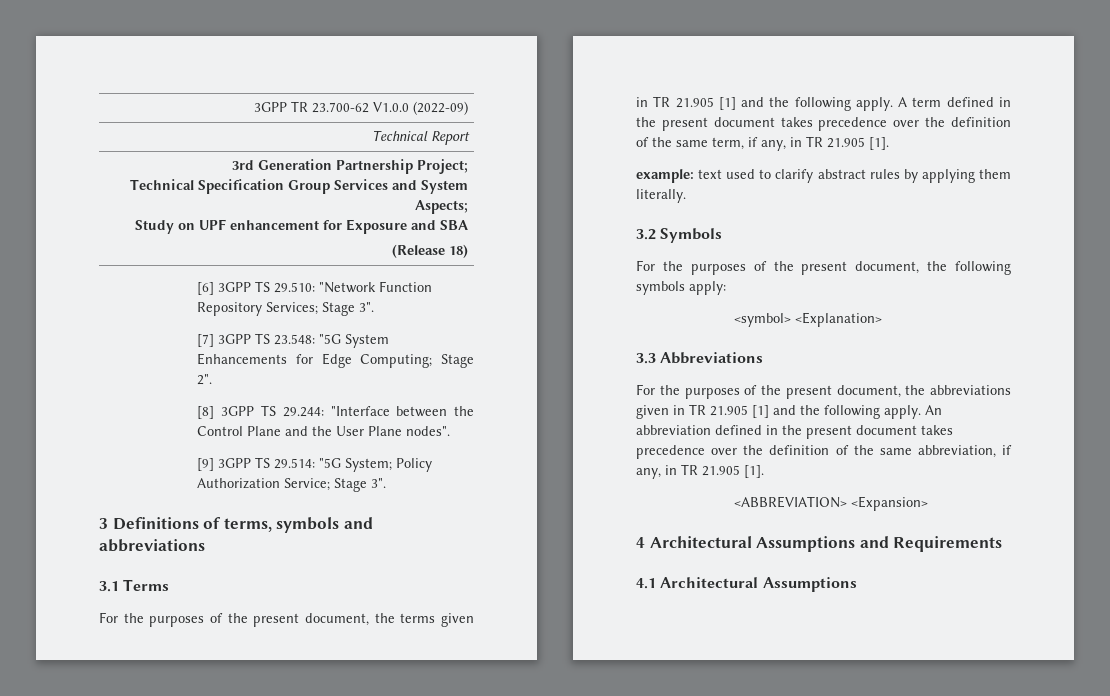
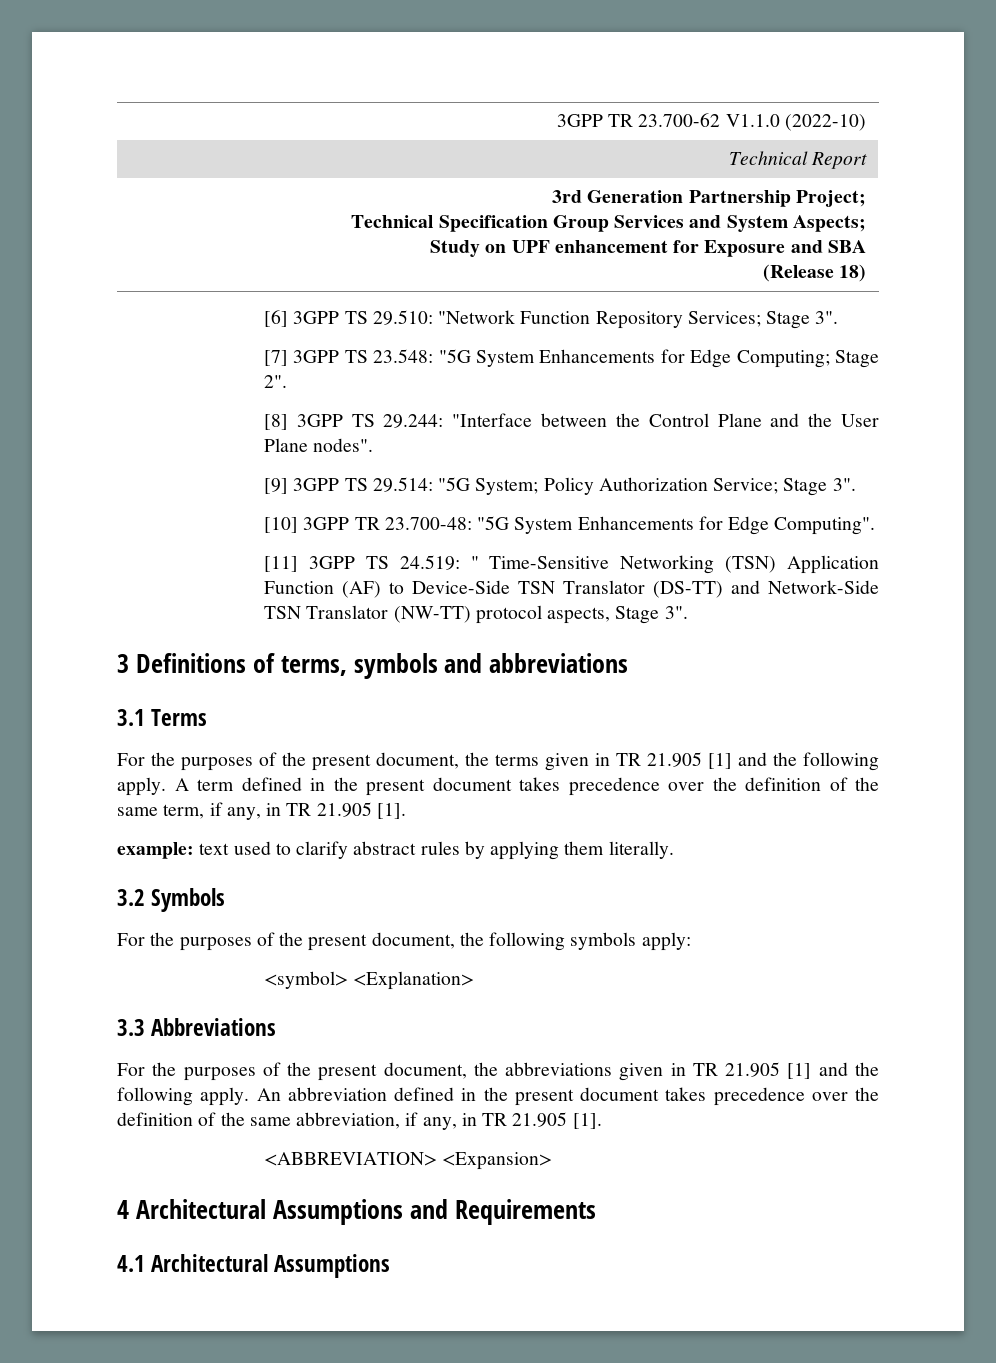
[372,101,468,115] V1.0.0 (2022-09) -> [725,114,866,131] V1.1.0 (2022-10)
(387, 483) none -> [264,516,876,535] [264,555,879,574] [264,580,879,598] [264,605,688,624] // [10] 3GPP TR 23.700-48: "5G System Enhancements for Edge Computing". // [11] 3GPP TS 24.519: " Time-Sensitive Networking (TSN) Application Function (AF) to Device-Side TSN Translator (DS-TT) and Network-Side TSN Translator (NW-TT) protocol aspects, Stage 3".

